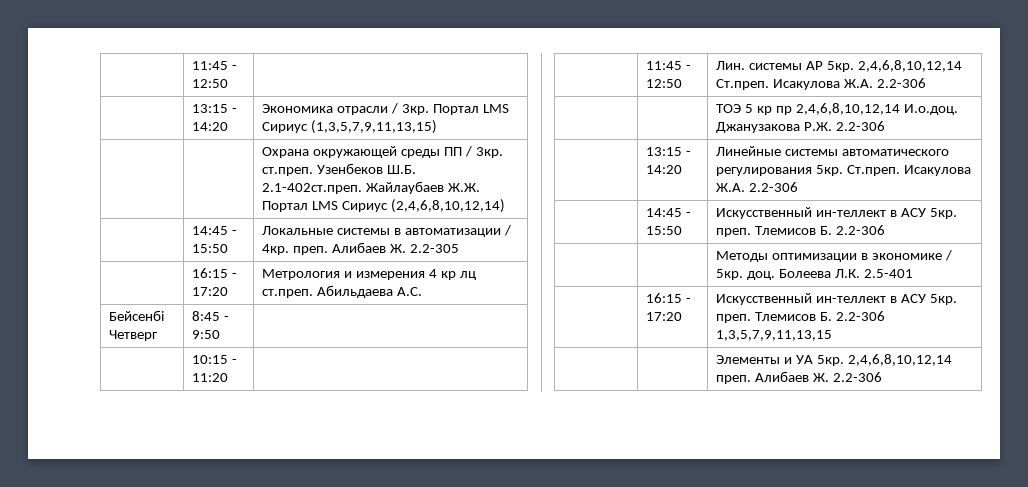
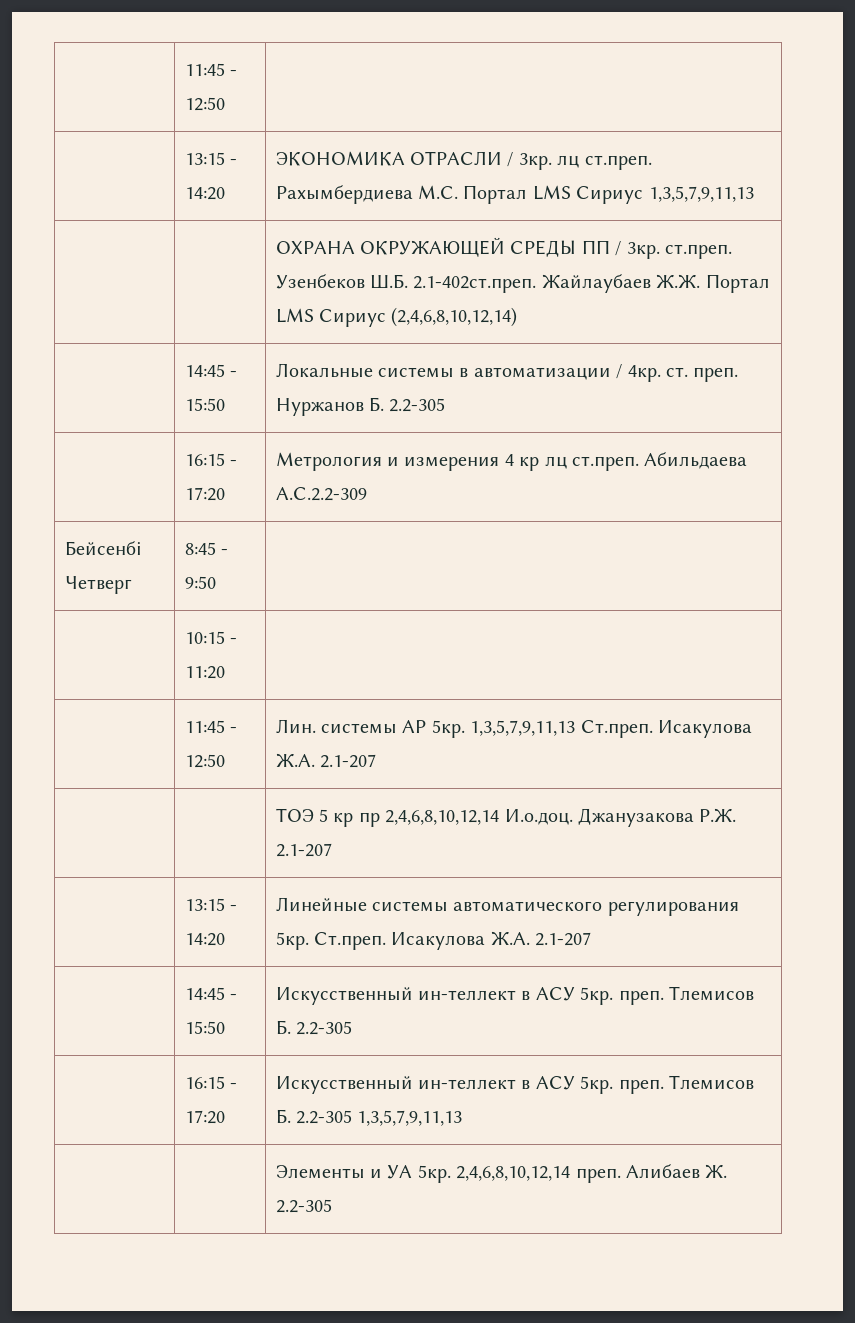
[262,103,510,115] [262,120,438,134] [262,146,441,158] Экономика отрасли / 3кр. Портал LMS Сириус (1,3,5,7,9,11,13,15) // | | Охрана окружающей среды -> [275,151,652,170] [275,185,754,204] [275,237,577,257] ЭКОНОМИКА ОТРАСЛИ / 3кр. лц ст.преп. Рахымбердиева М.С. Портал LMS Сириус 1,3,5,7,9,11,13 // | | ОХРАНА ОКРУЖАЮЩЕЙ СРЕДЫ
[293,242,407,255] преп. Алибаев Ж. -> [665,367,739,382] [275,397,384,416] ст. преп. Нуржанов Б.
[397,287,423,296] А.С. -> [275,487,367,501] А.С.2.2-309
[858,60,963,72] [716,78,927,90] 2,4,6,8,10,12,14 Ст.преп. Исакулова Ж.А. 2.2-306 -> [470,720,752,738] [275,753,376,768] 1,3,5,7,9,11,13 Ст.преп. Исакулова Ж.А. 2.1-207
[836,121,886,131] 2.2-306 -> [275,843,332,857] 2.1-207
[749,182,799,192] 2.2-306 -> [535,932,592,946] 2.1-207
[836,225,886,235] [716,250,953,262] [716,269,914,280] 2.2-306 // | | Методы оптимизации в экономике / 5кр. доц. Болеева Л.К. 2.5-401 -> [295,1021,352,1035] 2.2-305
[836,311,886,321] [716,330,833,341] 2.2-306 1,3,5,7,9,11,13,15 -> [295,1110,463,1126] 2.2-305 1,3,5,7,9,11,13
[833,372,883,382] 2.2-306 -> [275,1199,332,1213] 2.2-305

